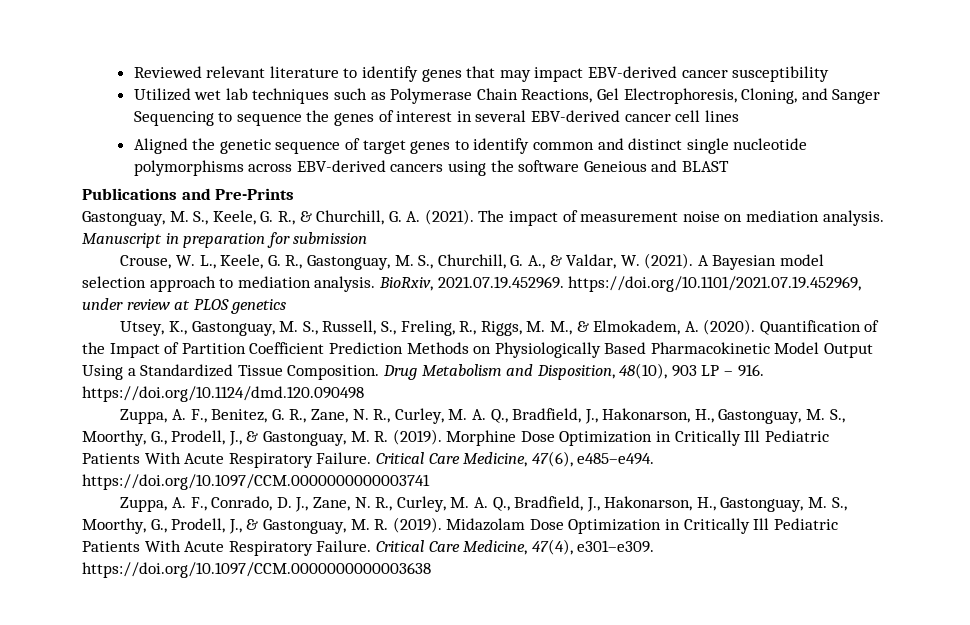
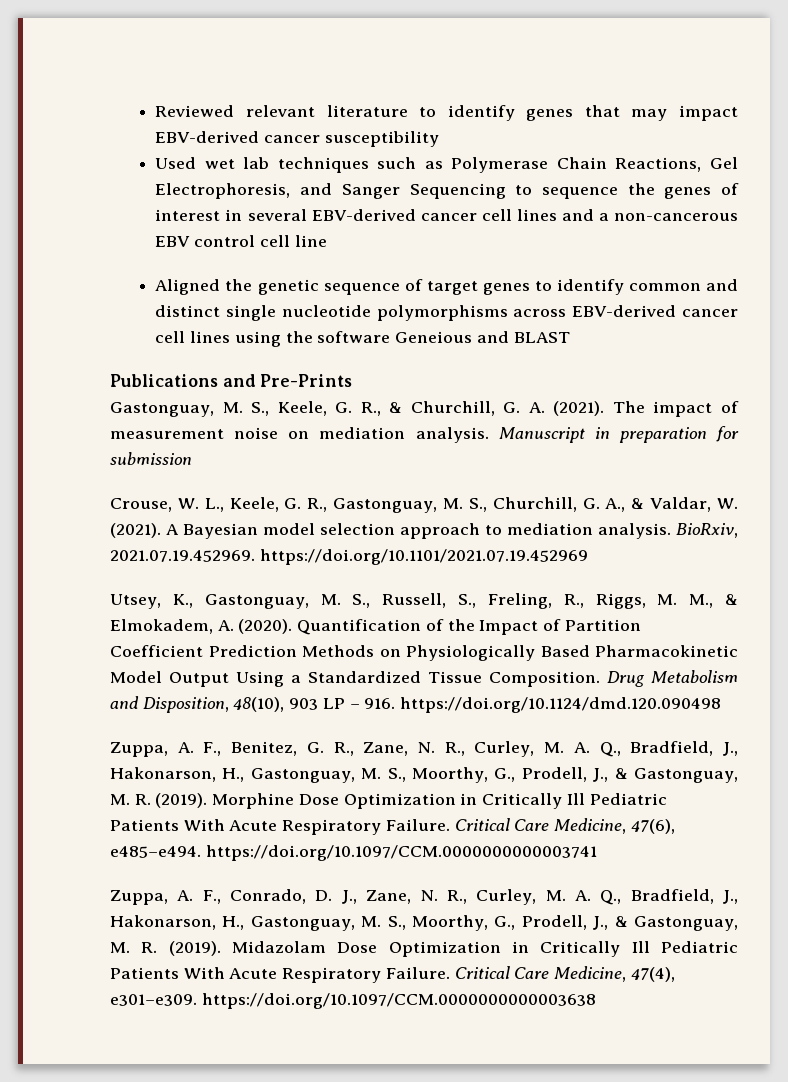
[133,88,191,101] Utilized -> [155,157,197,169] Used
[741,88,798,104] Cloning, -> (291, 191) none
(739, 116) none -> [561,209,739,221] [155,235,327,247] and a non-cancerous EBV control cell line
[390,164,444,172] cancers -> [682,309,738,317] [155,331,231,343] cancer cell lines
[568,276,862,292] [82,298,287,314] https://doi.org/10.1101/2021.07.19.452969, under review at PLOS genetics -> [259,549,588,565] https://doi.org/10.1101/2021.07.19.452969

